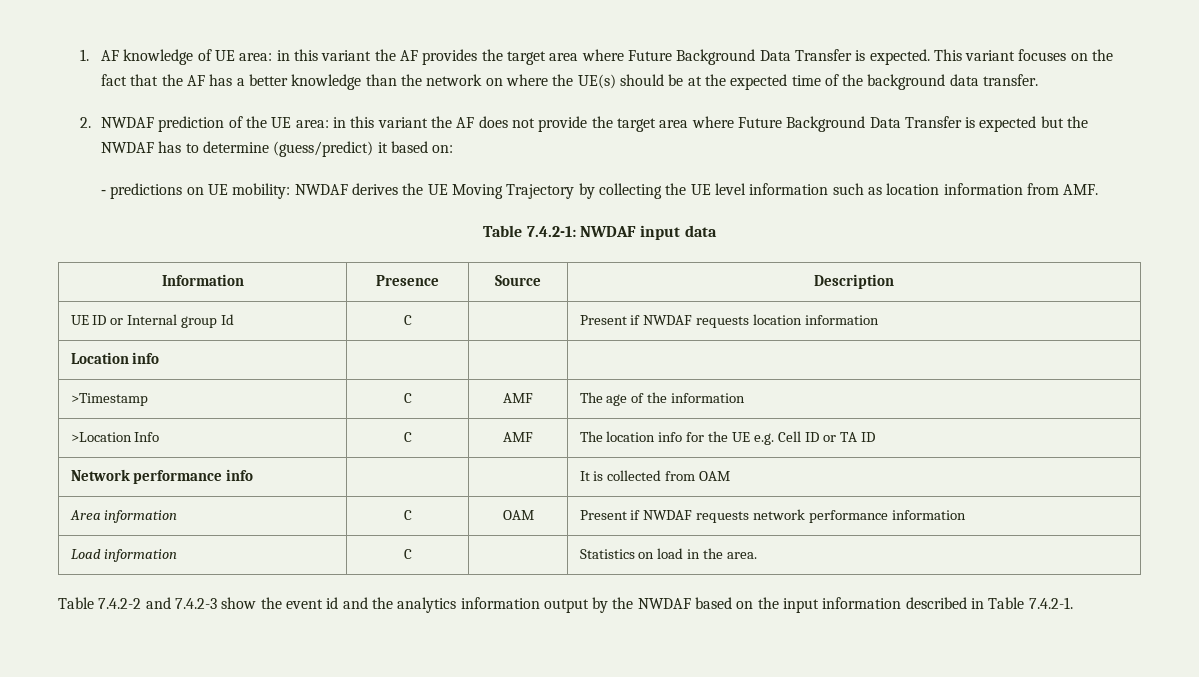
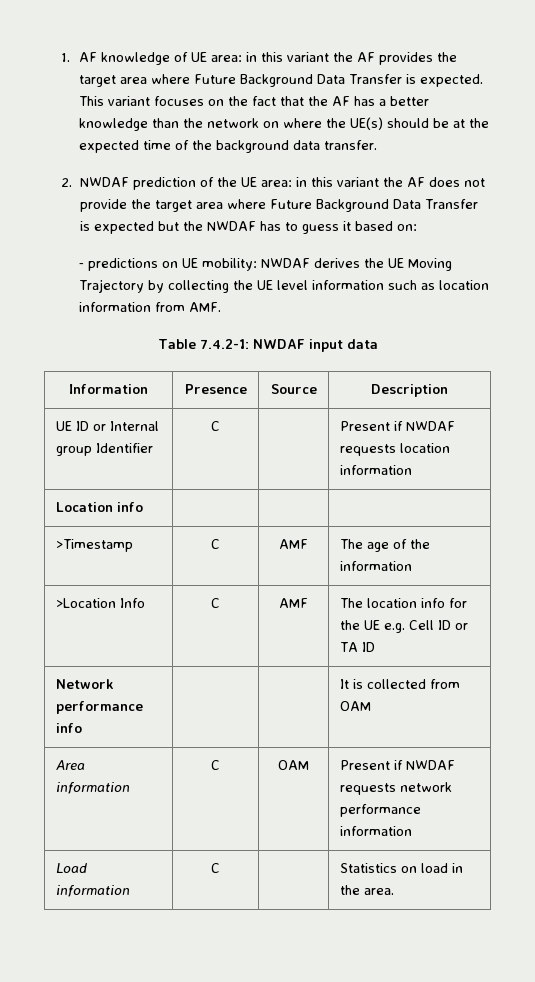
[203,141,374,157] determine (guess/predict) -> [301,224,339,234] guess
[221,314,235,325] Id -> [95,443,153,453] Identifier
[58,597,1073,613] // Table 7.4.2-2 and 7.4.2-3 show the event id and the analytics information output by the NWDAF based on the input information described in Table 7.4.2-1. -> (394, 891) none

